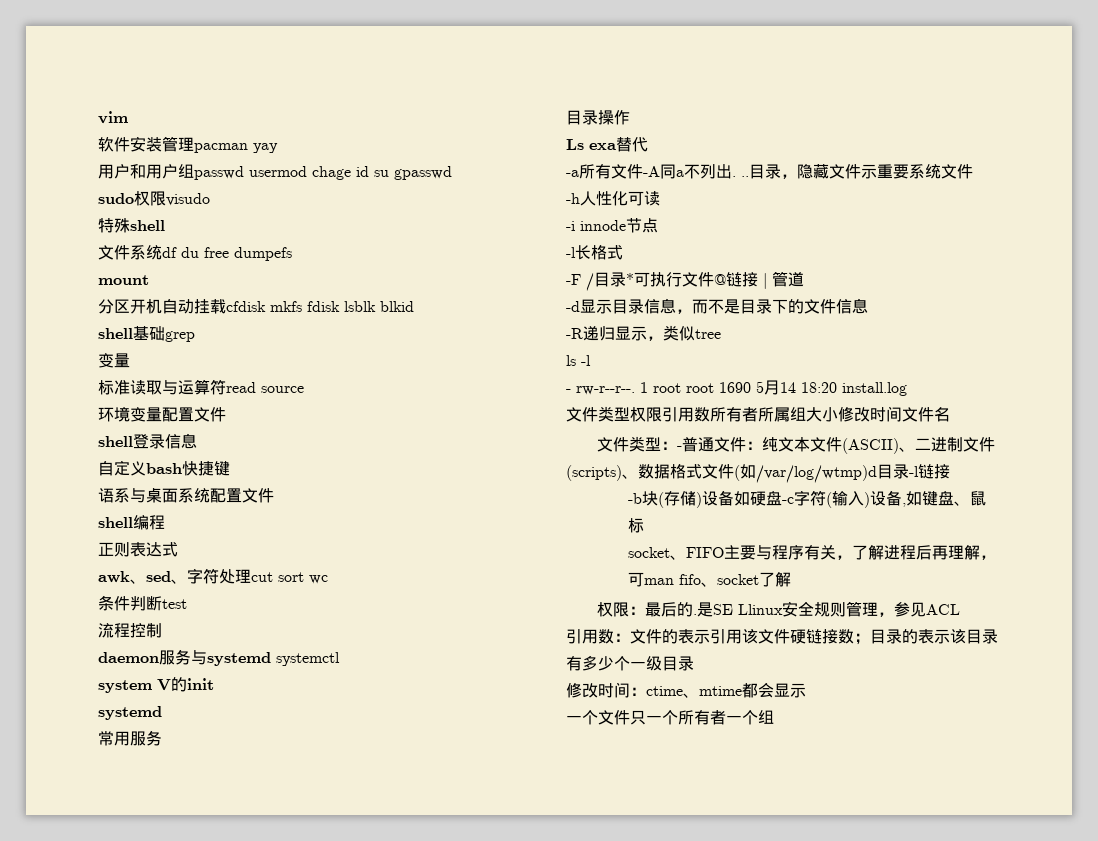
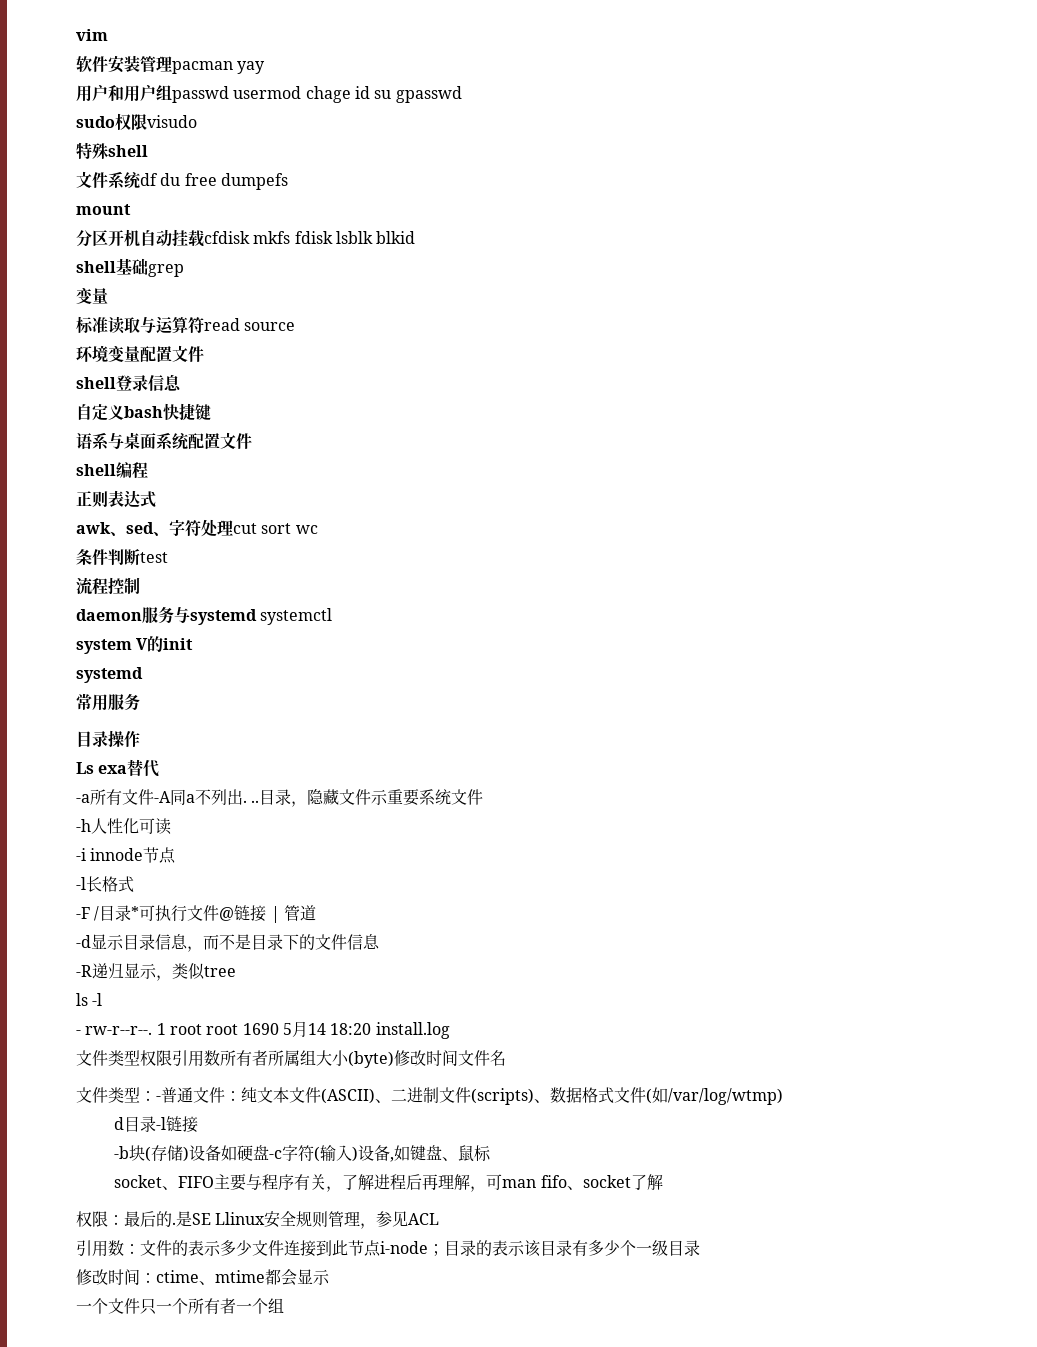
(838, 414) none -> [348,1051,394,1068] (byte)
[756,465,877,483] /var/log/wtmp)d -> [668,1088,783,1105] [114,1117,125,1130] /var/log/wtmp) // d
[710,629,854,644] 引用该文件硬链接数 -> [220,1240,428,1257] 多少文件连接到此节点i-node

